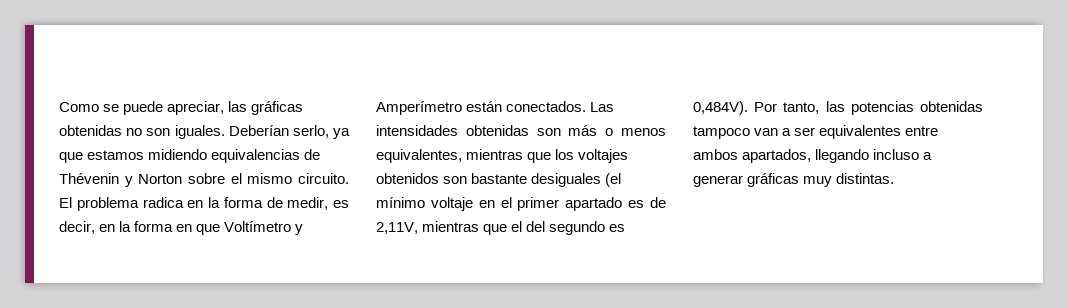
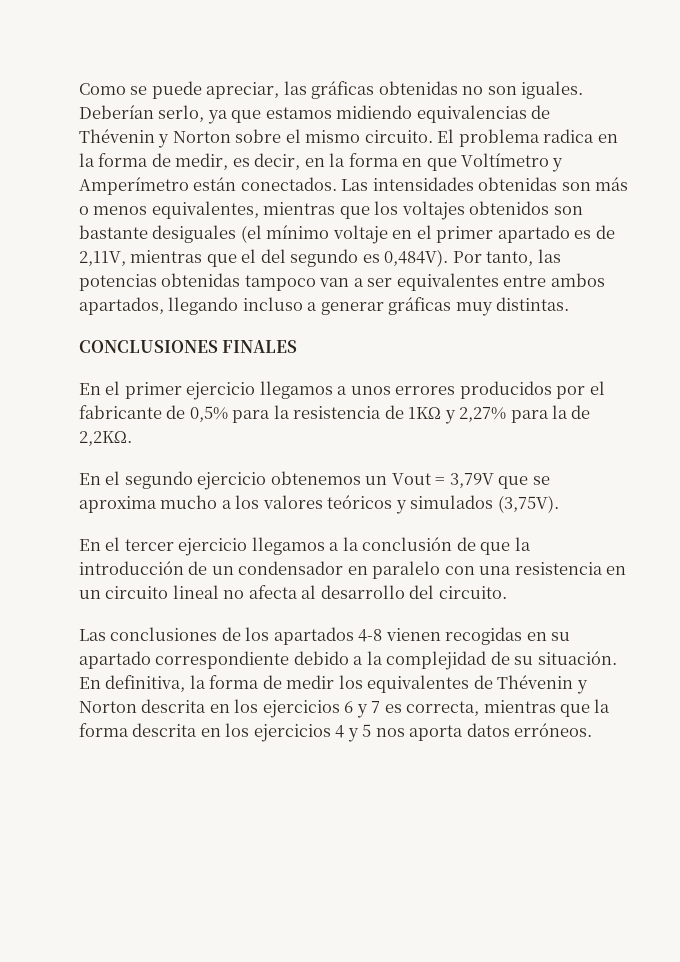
(895, 178) none -> [79,340,298,353] [79,381,605,400] [79,405,591,424] [79,431,132,446] [79,471,550,490] [79,495,559,514] [79,537,531,556] [79,561,627,579] [79,585,507,599] [79,627,571,645] [79,651,617,670] [79,675,588,694] [79,699,611,718] [79,723,593,742] // CONCLUSIONES FINALES // En el primer ejercicio llegamos a unos errores producidos por el fabricante de 0,5% para la resistencia de 1KΩ y 2,27% para la de 2,2KΩ. // En el segundo ejercicio obtenemos un Vout = 3,79V que se aproxima mucho a los valores teóricos y simulados (3,75V). // En el tercer ejercicio llegamos a la conclusión de que la introducción de un condensador en paralelo con una resistencia en un circuito lineal no afecta al desarrollo del circuito. // Las conclusiones de los apartados 4-8 vienen recogidas en su apartado correspondiente debido a la complejidad de su situación. En definitiva, la forma de medir los equivalentes de Thévenin y Norton descrita en los ejercicios 6 y 7 es correcta, mientras que la forma descrita en los ejercicios 4 y 5 nos aporta datos erróneos.

